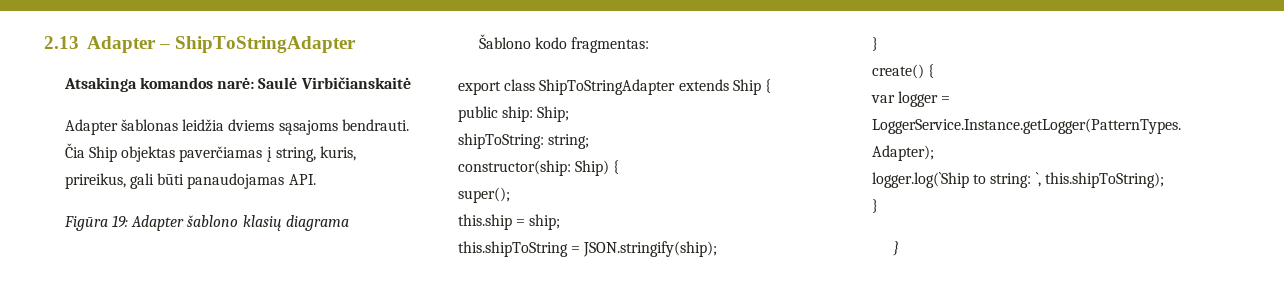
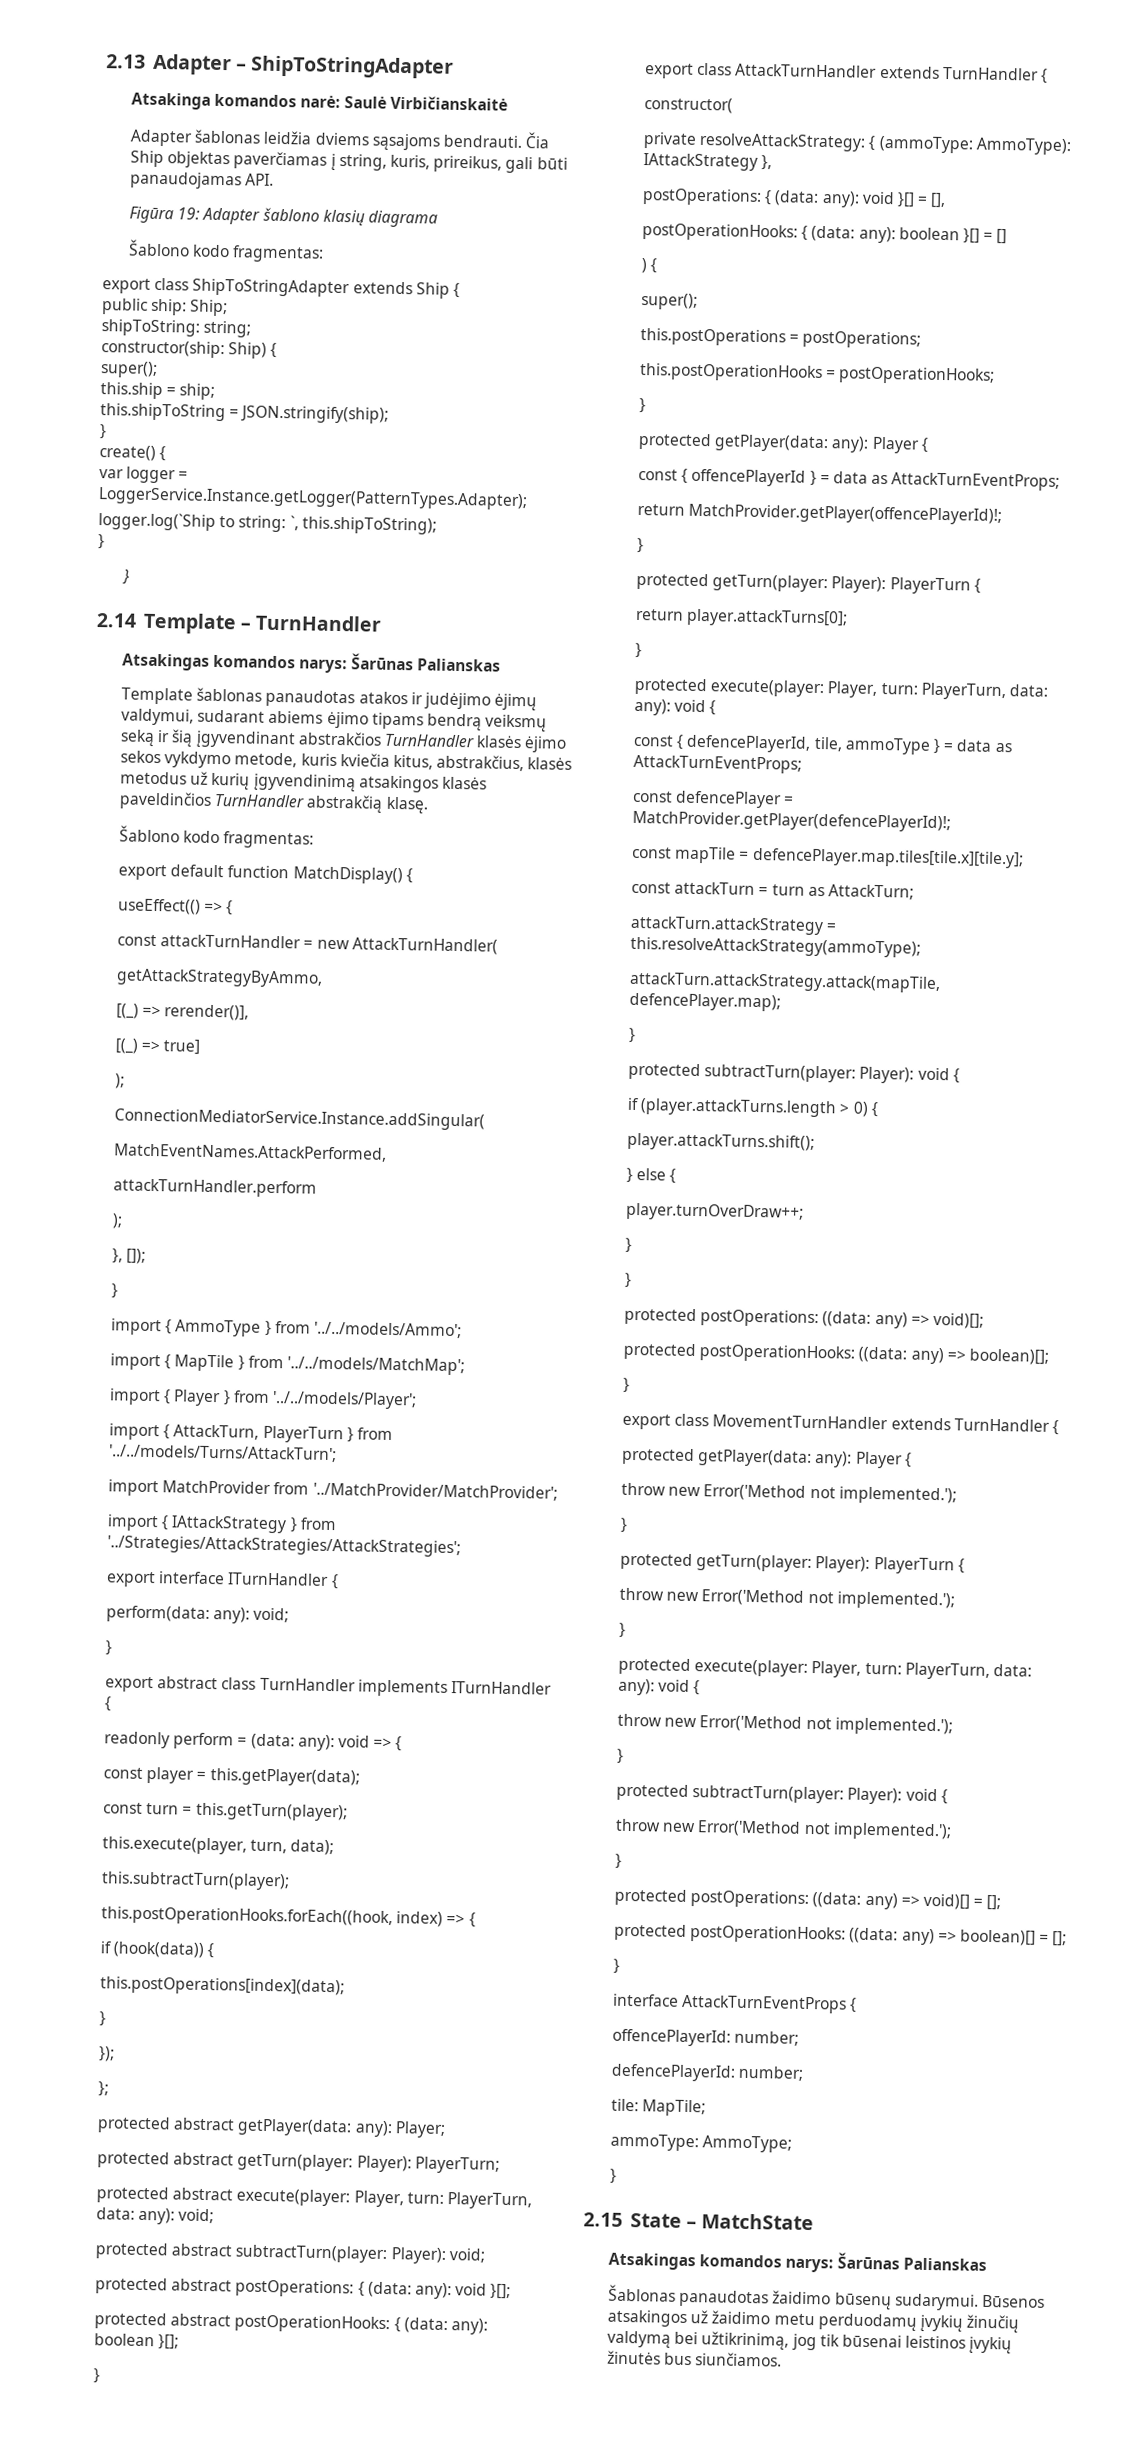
(899, 248) none -> [96,612,383,635] [122,653,501,674] [121,687,538,712] [121,708,548,733] [120,729,568,753] [120,750,573,772] [120,771,487,793] [119,791,429,814] [119,825,315,849] [118,864,413,885] [118,898,234,916] [117,934,498,955] [116,968,324,988] [116,1003,250,1021] [115,1038,201,1055] [115,1073,126,1089] [114,1108,486,1131] [114,1143,388,1162] [113,1178,318,1198] [112,1213,124,1229] [112,1248,147,1264] [111,1283,119,1299] [111,1318,462,1339] [110,1353,465,1376] [109,1388,417,1410] [109,1423,393,1444] [109,1444,338,1463] [108,1479,558,1501] [107,1514,337,1534] [107,1535,462,1558] [106,1571,339,1590] [106,1605,290,1624] [105,1640,113,1656] [105,1676,552,1697] [104,1696,113,1712] [104,1731,403,1752] [103,1766,360,1787] [103,1802,348,1822] [102,1836,335,1856] [101,1871,291,1891] [101,1906,476,1928] [100,1941,215,1959] [100,1976,346,1997] [99,2011,107,2027] [99,2046,116,2062] [98,2081,110,2097] [97,2116,446,2138] [97,2151,500,2174] [96,2186,532,2210] [96,2207,215,2225] [95,2242,485,2265] [95,2277,512,2300] [94,2312,488,2335] [94,2333,180,2350] [93,2368,101,2384] [644,62,1048,84] [644,97,734,114] [643,132,1072,156] [643,153,773,171] [642,188,947,209] [642,222,1008,245] [641,257,658,274] [641,292,699,310] [640,327,922,349] [639,362,996,385] [639,397,647,414] [638,432,929,454] [638,468,1061,491] [637,503,1003,526] [637,537,645,554] [636,572,981,595] [635,608,849,628] [635,642,643,659] [634,677,1048,701] [634,698,717,716] [633,734,1012,755] [633,754,803,774] [632,790,795,809] [632,810,952,833] [632,846,1024,869] [631,881,914,900] [630,915,837,936] [630,936,922,958] [629,971,942,994] [629,992,782,1012] [628,1027,637,1044] [628,1062,960,1084] [627,1097,879,1118] [627,1132,816,1152] [626,1167,677,1184] [626,1202,805,1222] [625,1237,633,1253] [624,1272,633,1288] [624,1307,984,1329] [623,1342,1049,1365] [623,1377,631,1393] [622,1413,1059,1436] [621,1447,912,1469] [621,1482,957,1505] [620,1517,629,1533] [620,1552,965,1575] [619,1587,955,1610] [619,1622,627,1638] [618,1657,1032,1680] [618,1678,701,1696] [617,1713,953,1736] [617,1748,625,1764] [616,1783,948,1805] [615,1818,952,1841] [615,1853,623,1869] [614,1888,1002,1911] [614,1923,1068,1947] [613,1958,621,1974] [613,1993,858,2014] [612,2028,800,2047] [611,2063,805,2082] [611,2098,707,2117] [610,2133,793,2153] [610,2168,618,2184] [583,2212,815,2231] [608,2252,987,2273] [608,2284,1045,2311] [607,2309,1020,2334] [607,2330,1013,2355] [607,2350,783,2367] // 2.14 Template – TurnHandler // Atsakingas komandos narys: Šarūnas Palianskas // Template šablonas panaudotas atakos ir judėjimo ėjimų valdymui, sudarant abiems ėjimo tipams bendrą veiksmų seką ir šią įgyvendinant abstrakčios TurnHandler klasės ėjimo sekos vykdymo metode, kuris kviečia kitus, abstrakčius, klasės metodus už kurių įgyvendinimą atsakingos klasės paveldinčios TurnHandler abstrakčią klasę. // Šablono kodo fragmentas: // export default function MatchDisplay() { // useEffect(() => { // const attackTurnHandler = new AttackTurnHandler( // getAttackStrategyByAmmo, // [(_) => rerender()], // [(_) => true] // ); // ConnectionMediatorService.Instance.addSingular( // MatchEventNames.AttackPerformed, // attackTurnHandler.perform // ); // }, []); // } // import { AmmoType } from '../../models/Ammo'; // import { MapTile } from '../../models/MatchMap'; // import { Player } from '../../models/Player'; // import { AttackTurn, PlayerTurn } from '../../models/Turns/AttackTurn'; // import MatchProvider from '../MatchProvider/MatchProvider'; // import { IAttackStrategy } from '../Strategies/AttackStrategies/AttackStrategies'; // export interface ITurnHandler { // perform(data: any): void; // } // export abstract class TurnHandler implements ITurnHandler { // readonly perform = (data: any): void => { // const player = this.getPlayer(data); // const turn = this.getTurn(player); // this.execute(player, turn, data); // this.subtractTurn(player); // this.postOperationHooks.forEach((hook, index) => { // if (hook(data)) { // this.postOperations[index](data); // } // }); // }; // protected abstract getPlayer(data: any): Player; // protected abstract getTurn(player: Player): PlayerTurn; // protected abstract execute(player: Player, turn: PlayerTurn, data: any): void; // protected abstract subtractTurn(player: Player): void; // protected abstract postOperations: { (data: any): void }[]; // protected abstract postOperationHooks: { (data: any): boolean }[]; // } // export class AttackTurnHandler extends TurnHandler { // constructor( // private resolveAttackStrategy: { (ammoType: AmmoType): IAttackStrategy }, // postOperations: { (data: any): void }[] = [], // postOperationHooks: { (data: any): boolean }[] = [] // ) { // super(); // this.postOperations = postOperations; // this.postOperationHooks = postOperationHooks; // } // protected getPlayer(data: any): Player { // const { offencePlayerId } = data as AttackTurnEventProps; // return MatchProvider.getPlayer(offencePlayerId)!; // } // protected getTurn(player: Player): PlayerTurn { // return player.attackTurns[0]; // } // protected execute(player: Player, turn: PlayerTurn, data: any): void { // const { defencePlayerId, tile, ammoType } = data as AttackTurnEventProps; // const defencePlayer = MatchProvider.getPlayer(defencePlayerId)!; // const mapTile = defencePlayer.map.tiles[tile.x][tile.y]; // const attackTurn = turn as AttackTurn; // attackTurn.attackStrategy = this.resolveAttackStrategy(ammoType); // attackTurn.attackStrategy.attack(mapTile, defencePlayer.map); // } // protected subtractTurn(player: Player): void { // if (player.attackTurns.length > 0) { // player.attackTurns.shift(); // } else { // player.turnOverDraw++; // } // } // protected postOperations: ((data: any) => void)[]; // protected postOperationHooks: ((data: any) => boolean)[]; // } // export class MovementTurnHandler extends TurnHandler { // protected getPlayer(data: any): Player { // throw new Error('Method not implemented.'); // } // protected getTurn(player: Player): PlayerTurn { // throw new Error('Method not implemented.'); // } // protected execute(player: Player, turn: PlayerTurn, data: any): void { // throw new Error('Method not implemented.'); // } // protected subtractTurn(player: Player): void { // throw new Error('Method not implemented.'); // } // protected postOperations: ((data: any) => void)[] = []; // protected postOperationHooks: ((data: any) => boolean)[] = []; // } // interface AttackTurnEventProps { // offencePlayerId: number; // defencePlayerId: number; // tile: MapTile; // ammoType: AmmoType; // } // 2.15 State – MatchState // Atsakingas komandos narys: Šarūnas Palianskas // Šablonas panaudotas žaidimo būsenų sudarymui. Būsenos atsakingos už žaidimo metu perduodamų įvykių žinučių valdymą bei užtikrinimą, jog tik būsenai leistinos įvykių žinutės bus siunčiamos.

